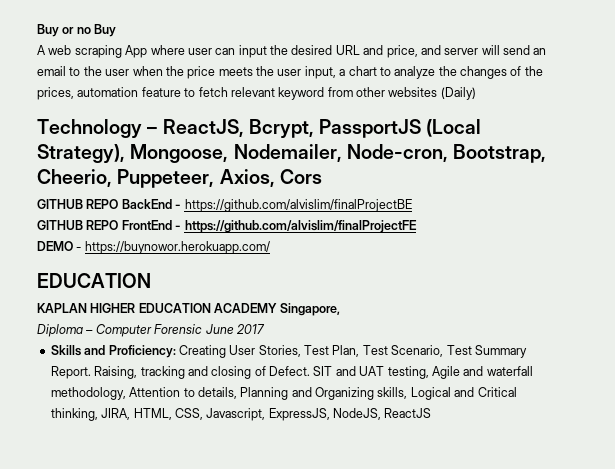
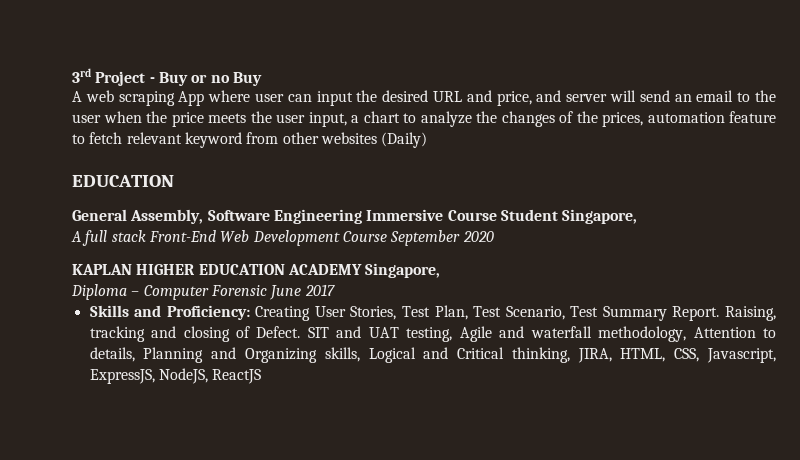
(37, 30) none -> [72,68,155,86] 3rd Project -
[37,119,482,138] [37,144,547,163] [37,169,322,188] [37,199,412,212] [37,220,417,233] [37,241,270,254] [37,273,151,288] Technology – ReactJS, Bcrypt, PassportJS (Local Strategy), Mongoose, Nodemailer, Node-cron, Bootstrap, Cheerio, Puppeteer, Axios, Cors // GITHUB REPO BackEnd - https://github.com/alvislim/finalProjectBE // GITHUB REPO FrontEnd - https://github.com/alvislim/finalProjectFE // DEMO - https://buynowor.herokuapp.com/ // EDUCATION -> [72,175,174,187] [72,209,638,224] [71,230,494,246] EDUCATION // General Assembly, Software Engineering Immersive Course Student Singapore, // A full stack Front-End Web Development Course September 2020

